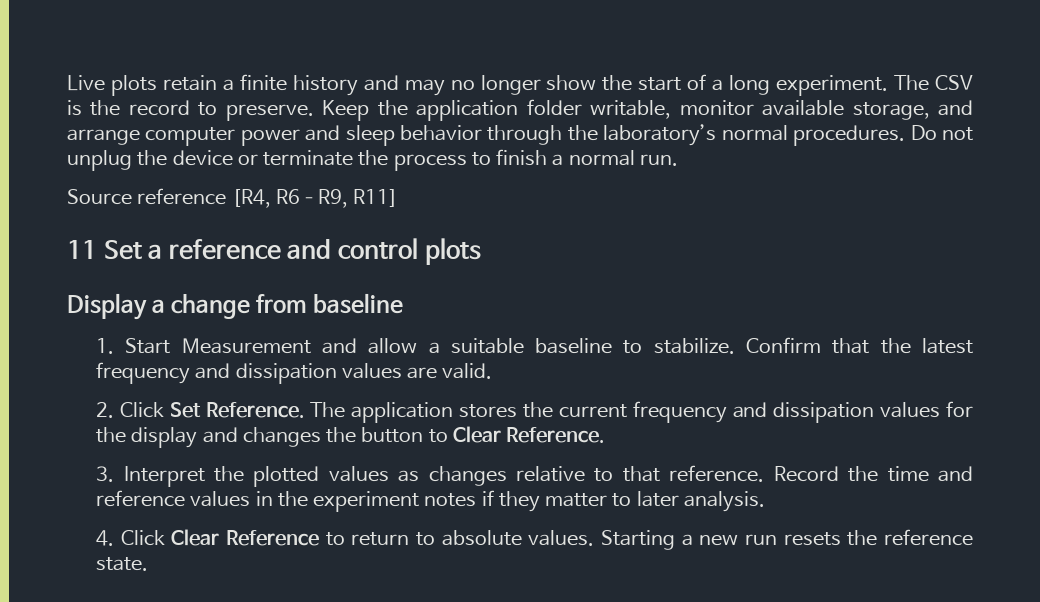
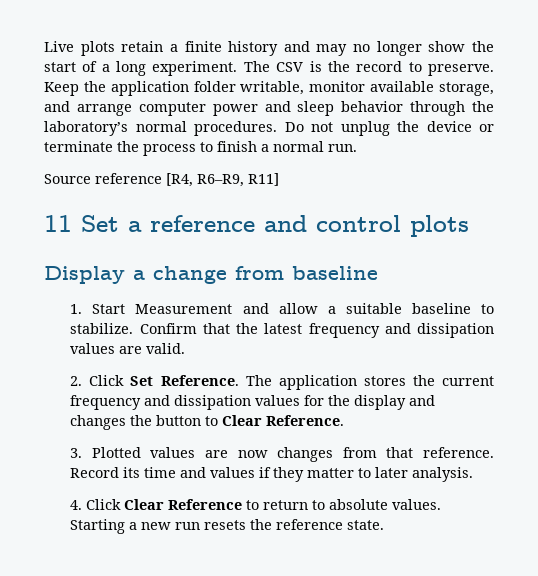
[123,466,614,487] Interpret the plotted values as changes relative to -> [91,447,377,462] Plotted values are now changes from
[848,466,879,482] the -> [123,467,141,478] its
[96,490,477,512] reference values in the experiment notes -> [210,467,256,478] values

